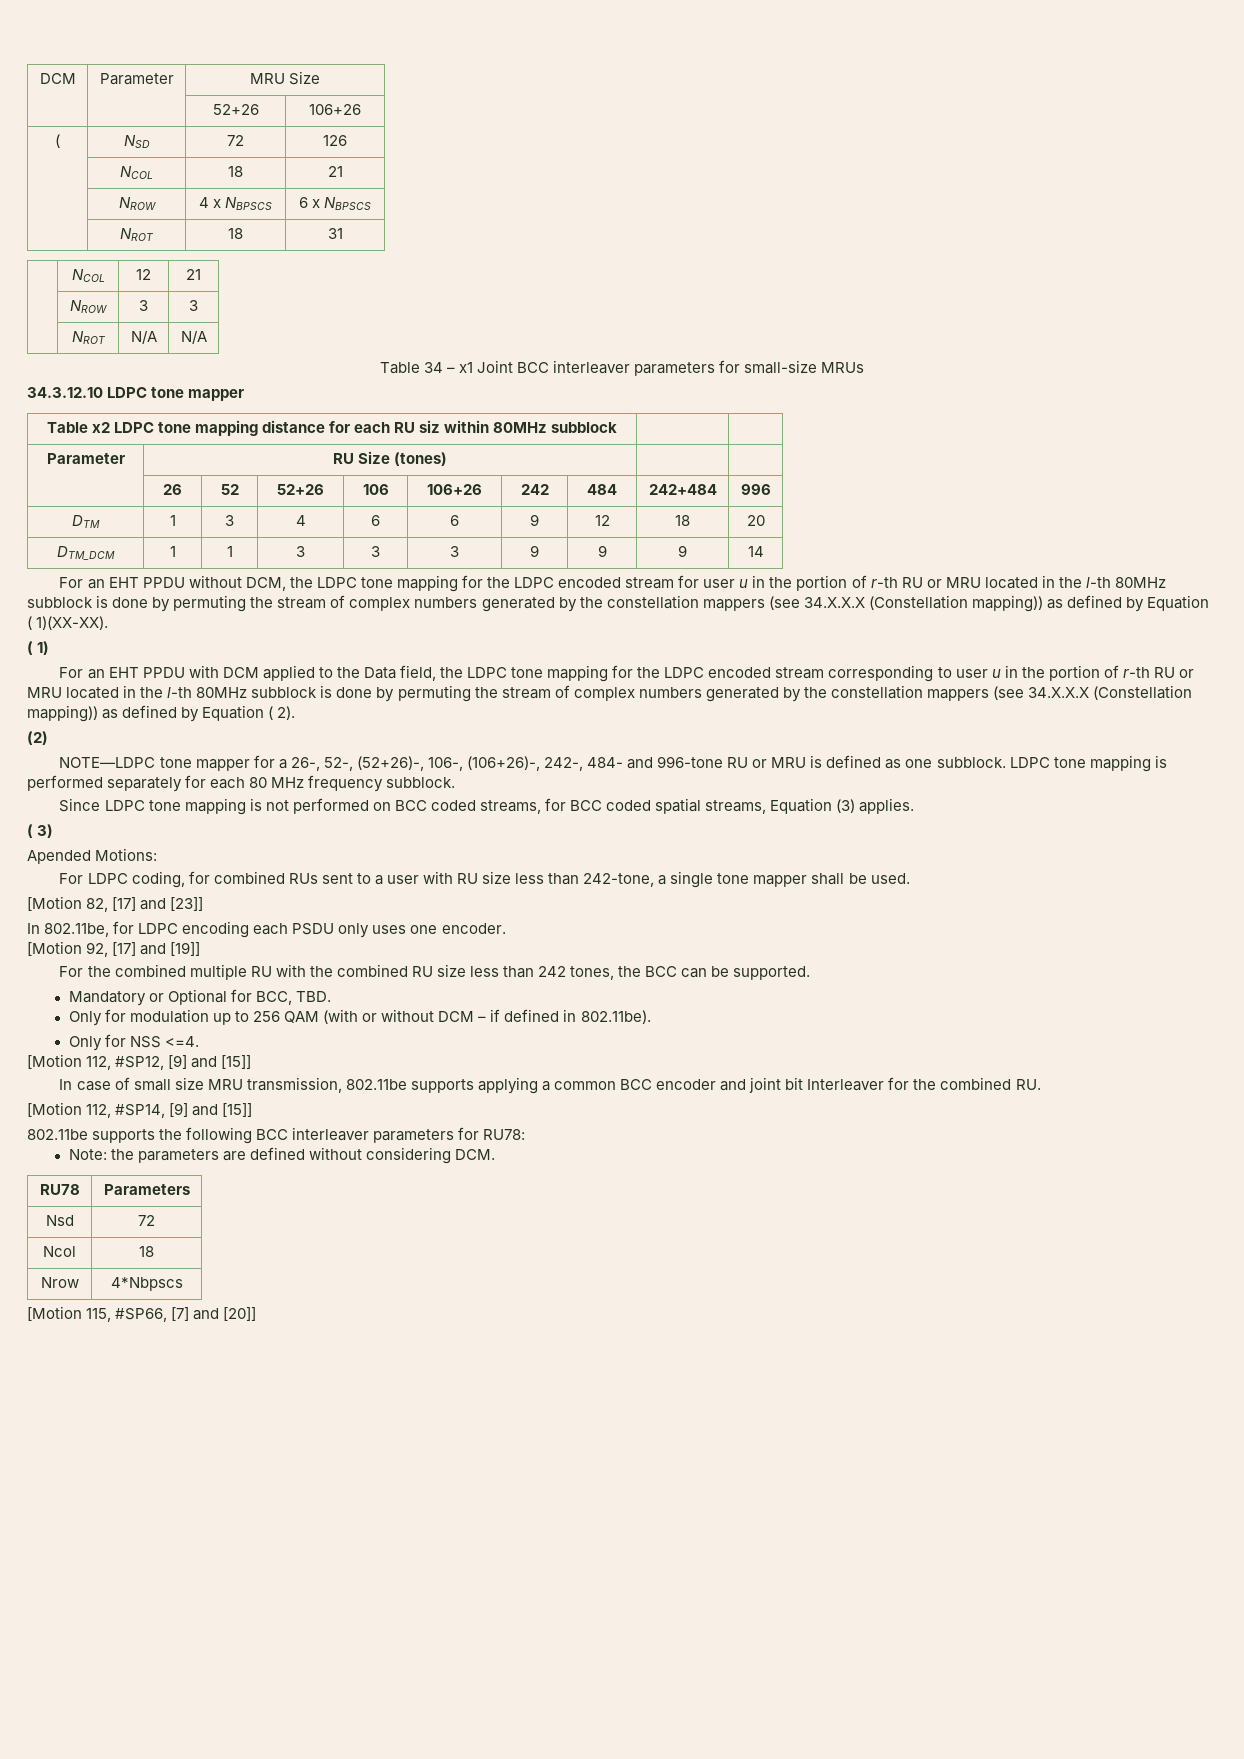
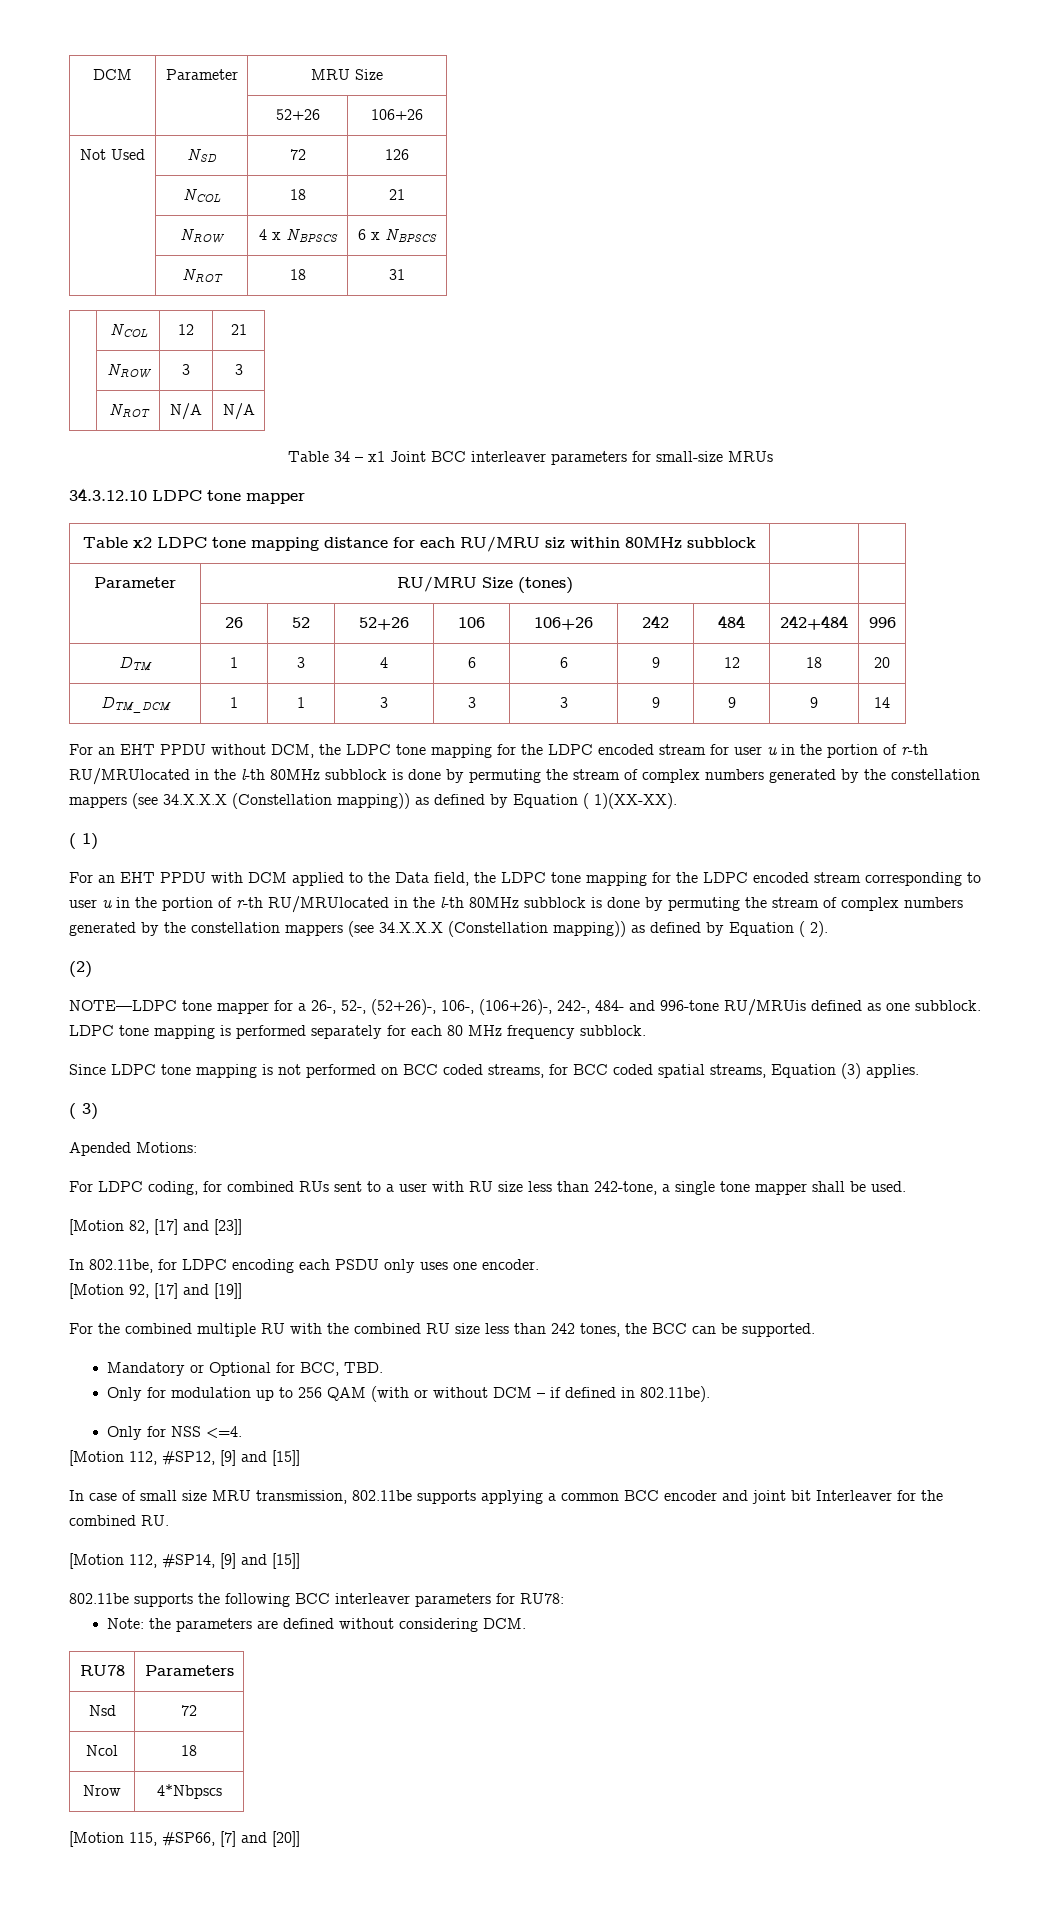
[55,134,60,148] ( -> [80,149,145,160] Not Used
[394,422,416,433] RU -> [460,536,540,552] RU/MRU
[332,453,354,464] RU -> [397,576,477,592] RU/MRU
[901,577,1038,589] RU or MRU located -> [69,768,190,785] RU/MRUlocated
[1153,667,1194,678] [27,687,120,699] RU or MRU located -> [268,896,389,913] RU/MRUlocated
[727,755,823,768] RU or MRU is -> [724,999,806,1016] RU/MRUis

